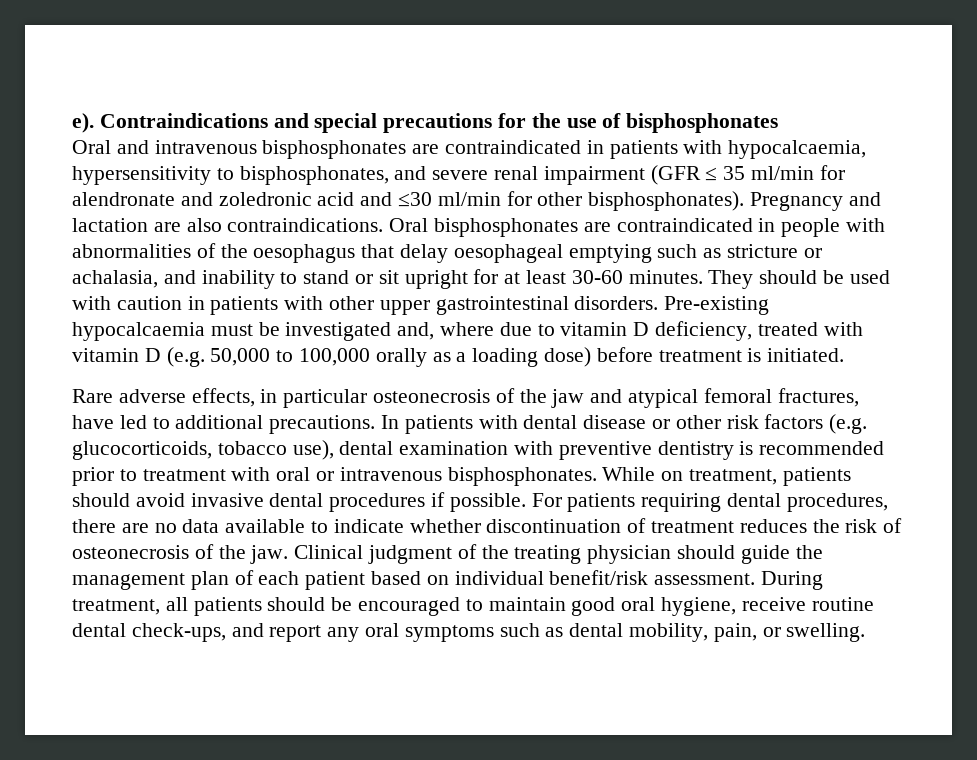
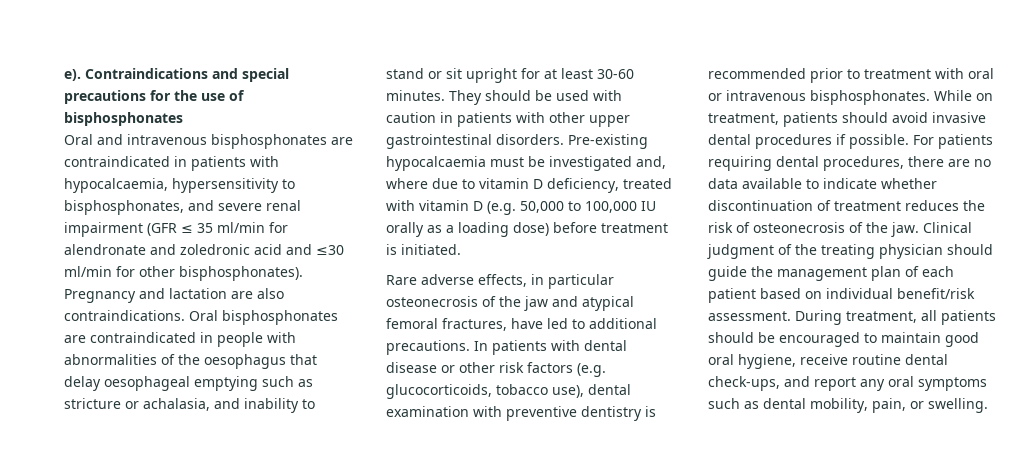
(371, 357) none -> [641,201,656,211] IU

